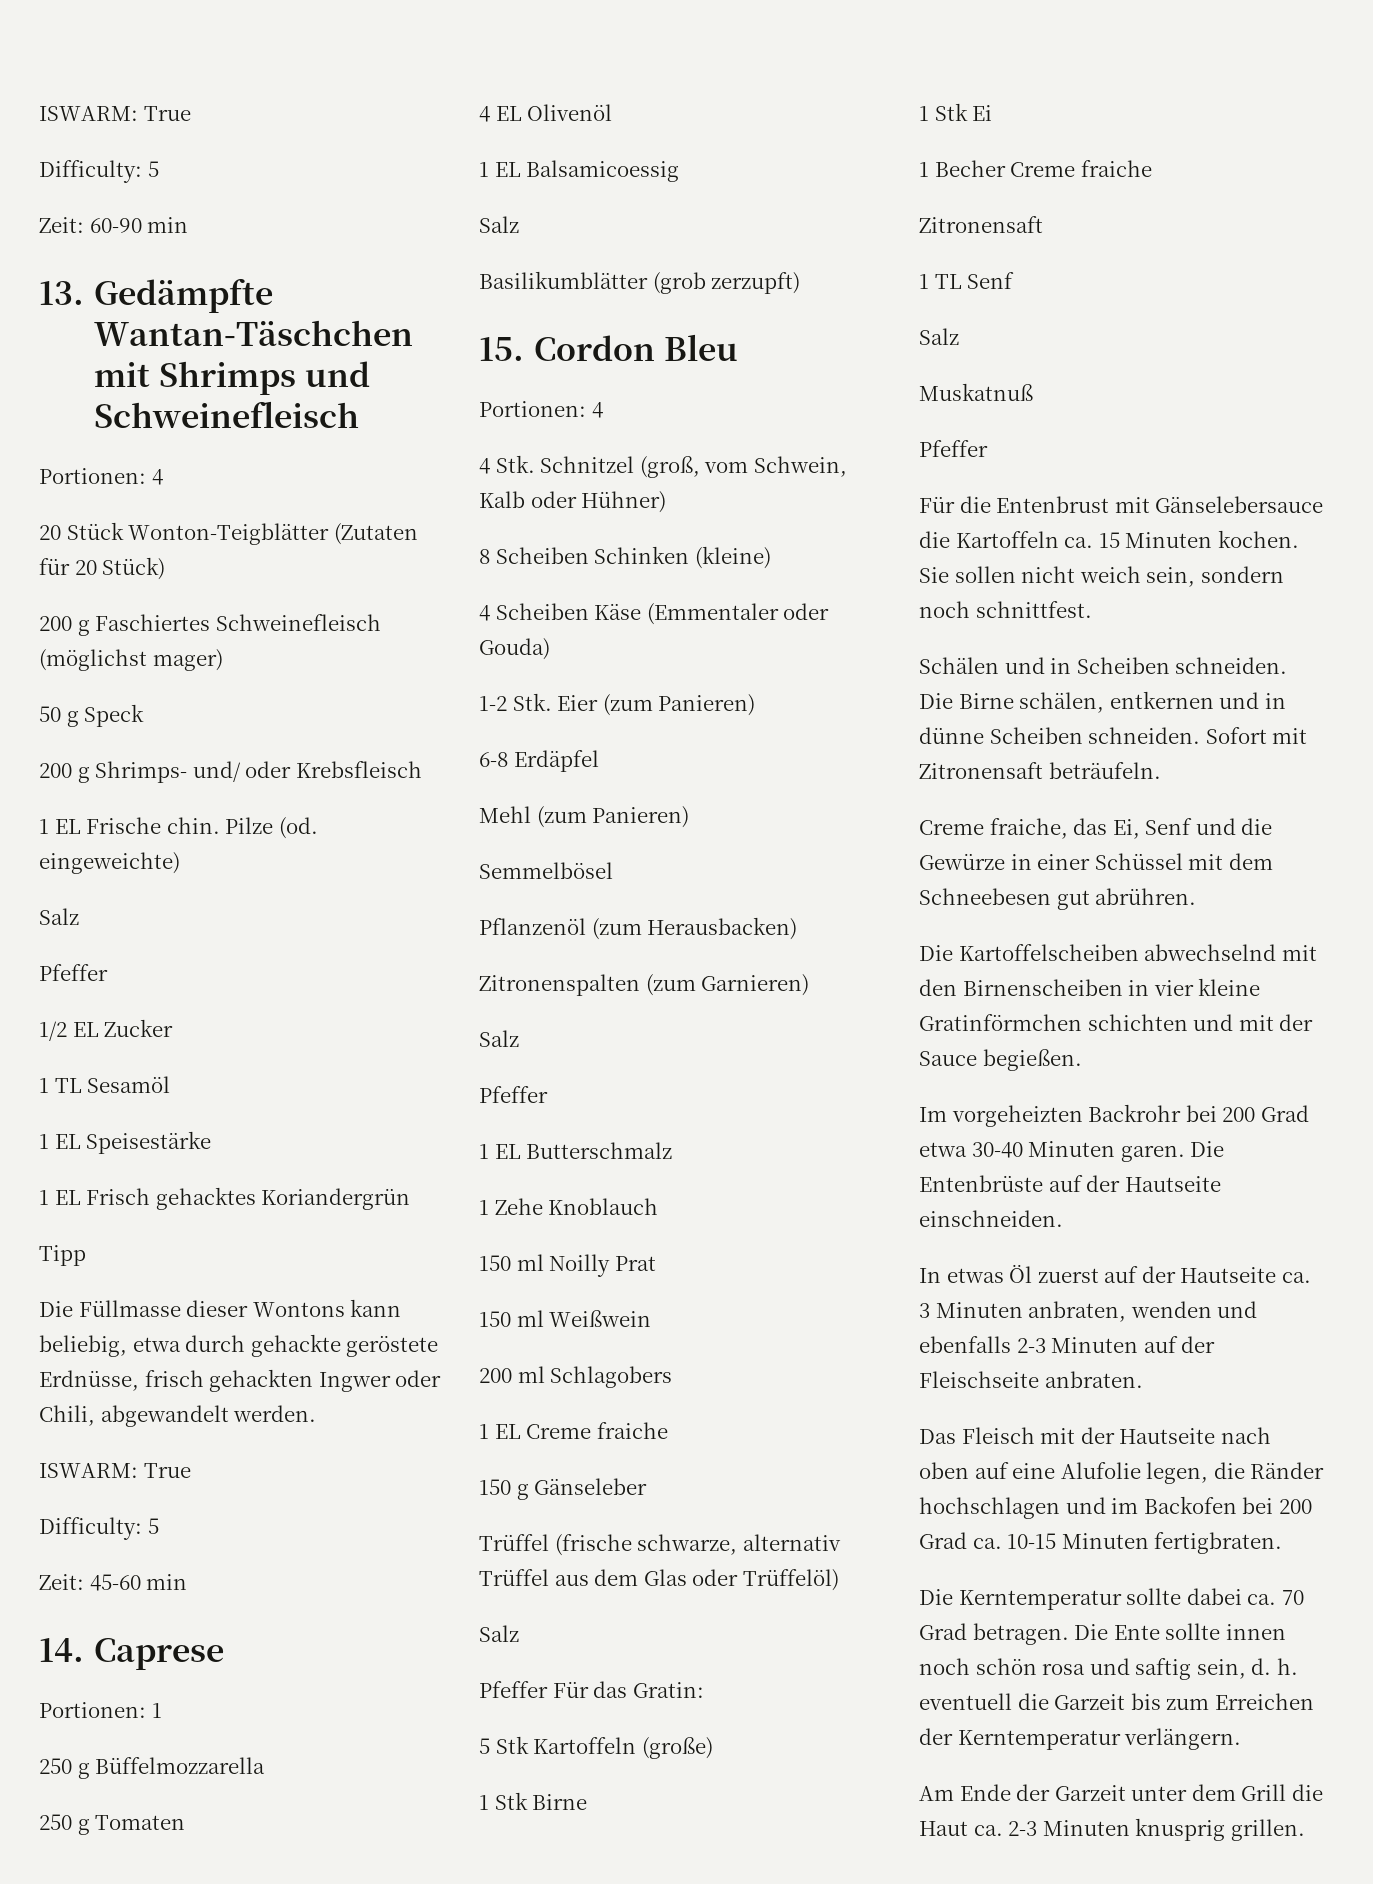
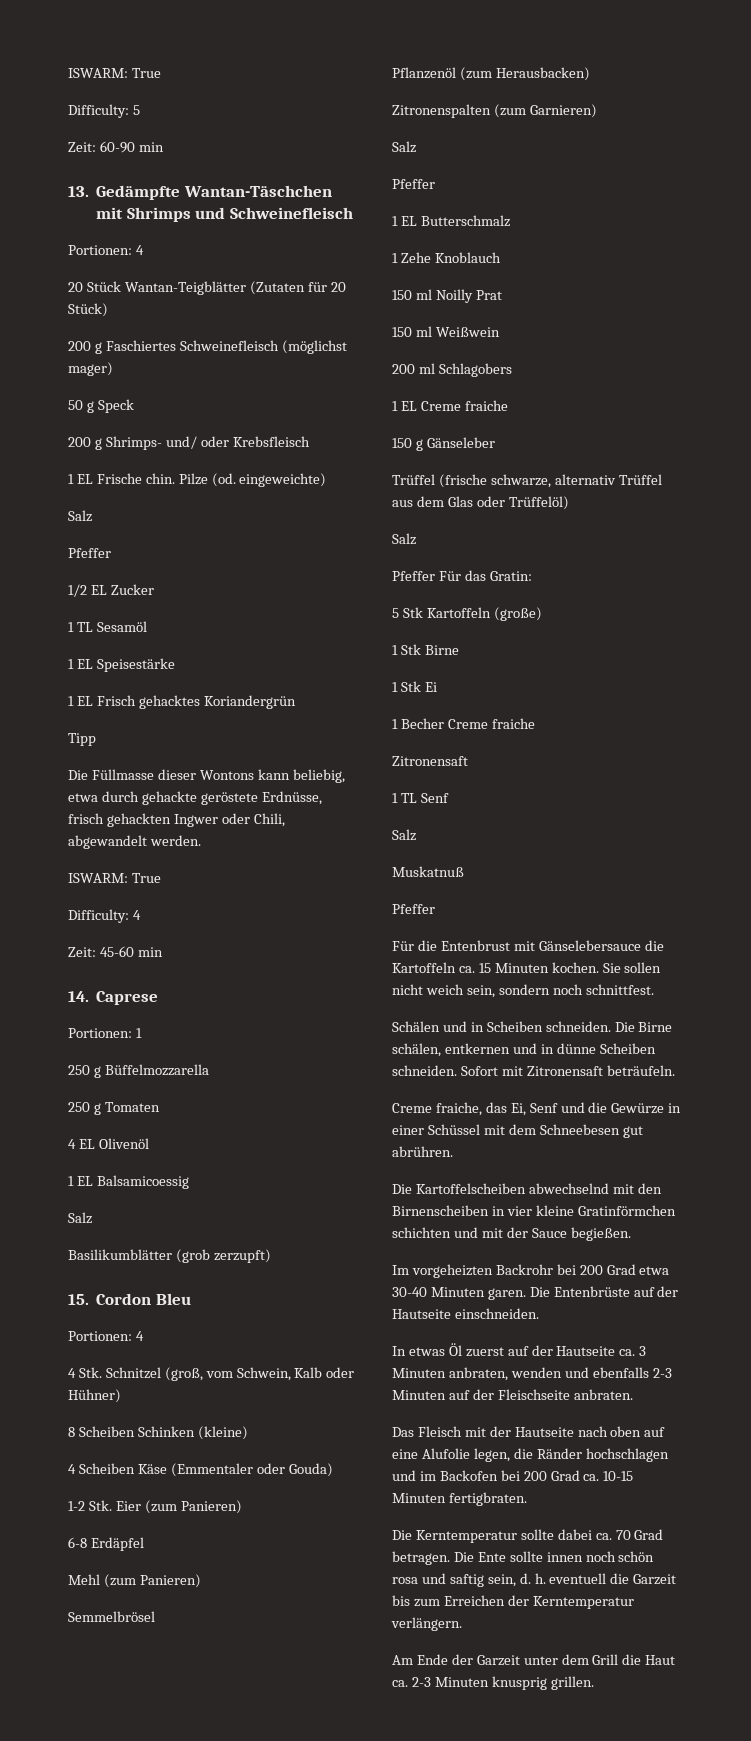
[128,523,330,545] Wonton-Teigblätter -> [124,281,246,295] Wantan-Teigblätter
[147,1518,159,1534] 5 -> [132,910,141,920] 4
[479,862,613,879] Semmelbösel -> [68,1611,155,1622] Semmelbrösel

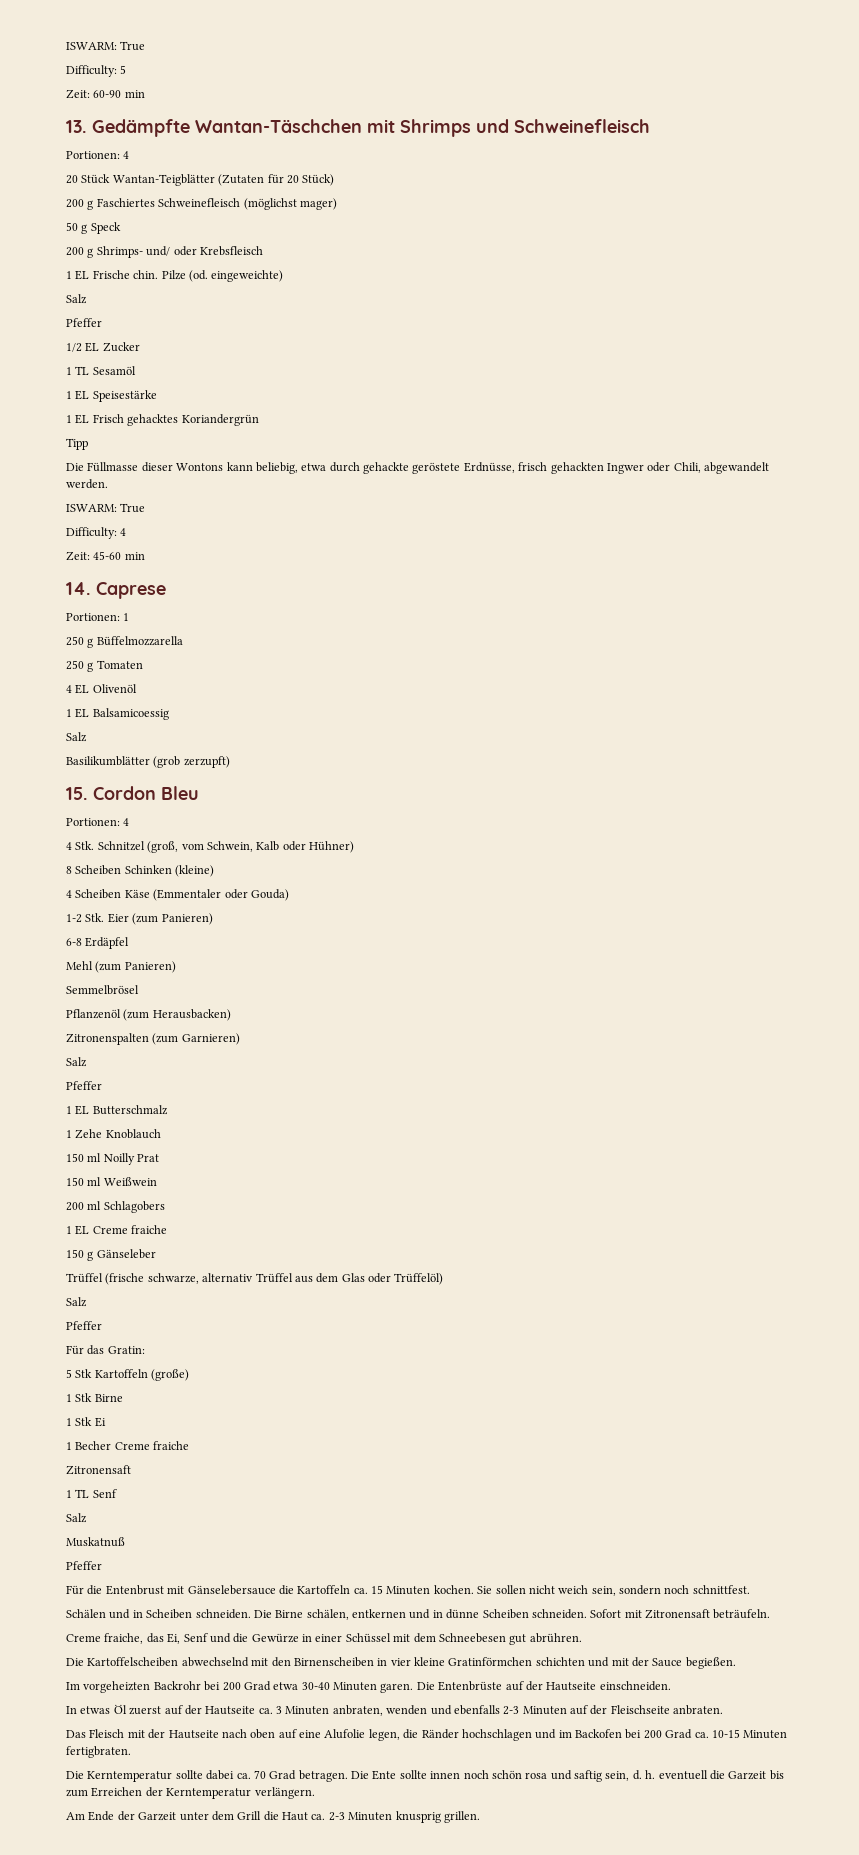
(435, 576) none -> (102, 1325) //

